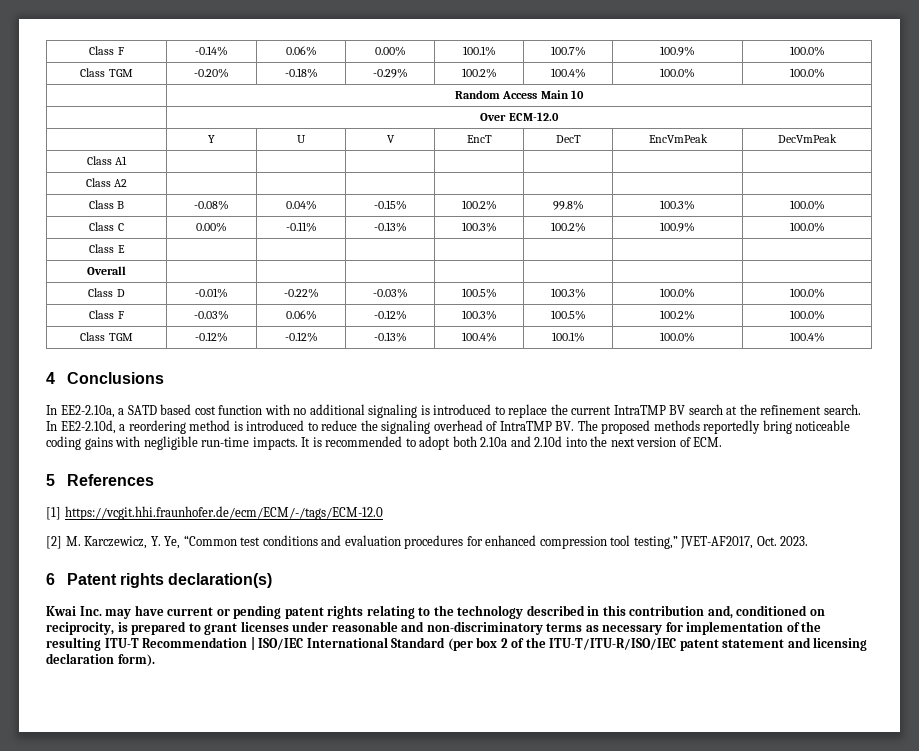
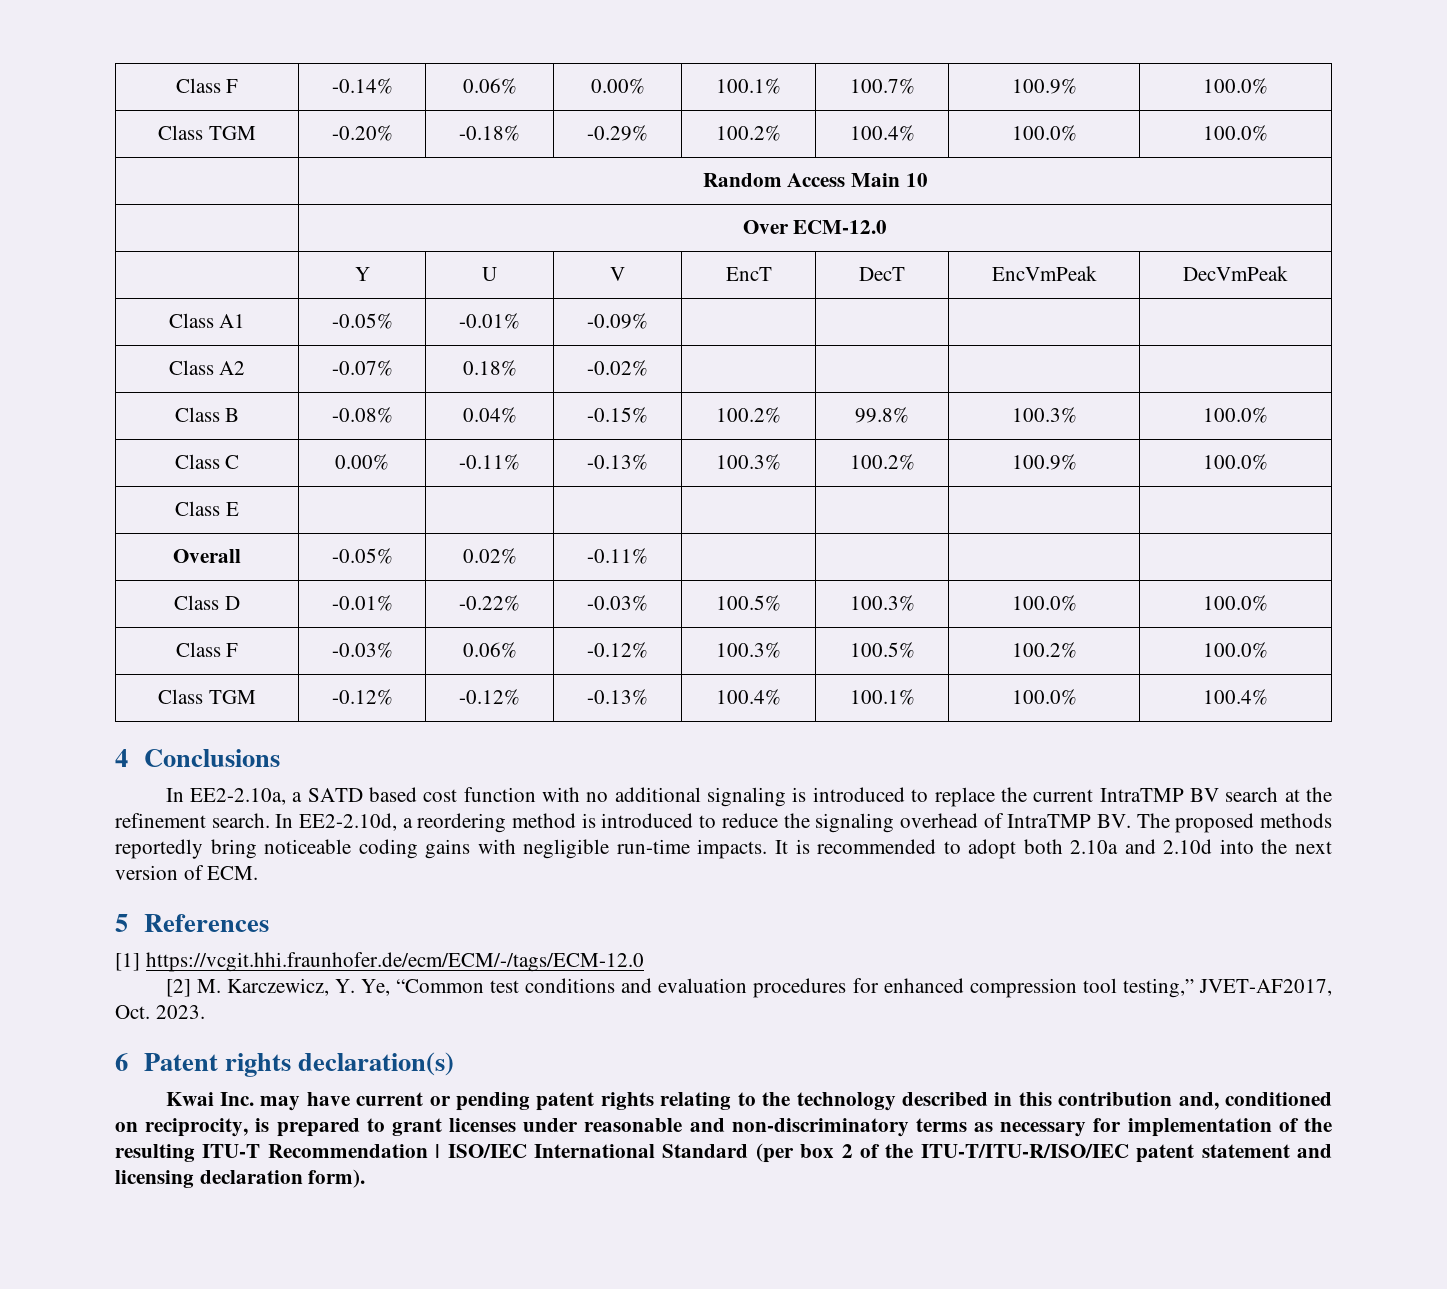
(128, 160) | | -> [331,313,393,329] [459,313,520,329] [587,313,648,329] -0.05% | -0.01% | -0.09%
(128, 183) | | -> [331,360,393,376] [462,360,517,376] [587,360,648,376] -0.07% | 0.18% | -0.02%
(126, 270) | | -> [331,548,393,564] [462,548,517,564] [587,548,648,564] -0.05% | 0.02% | -0.11%

